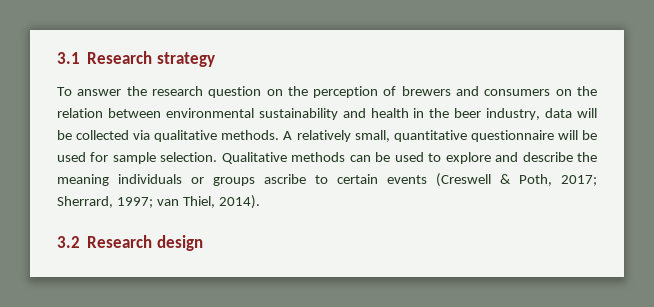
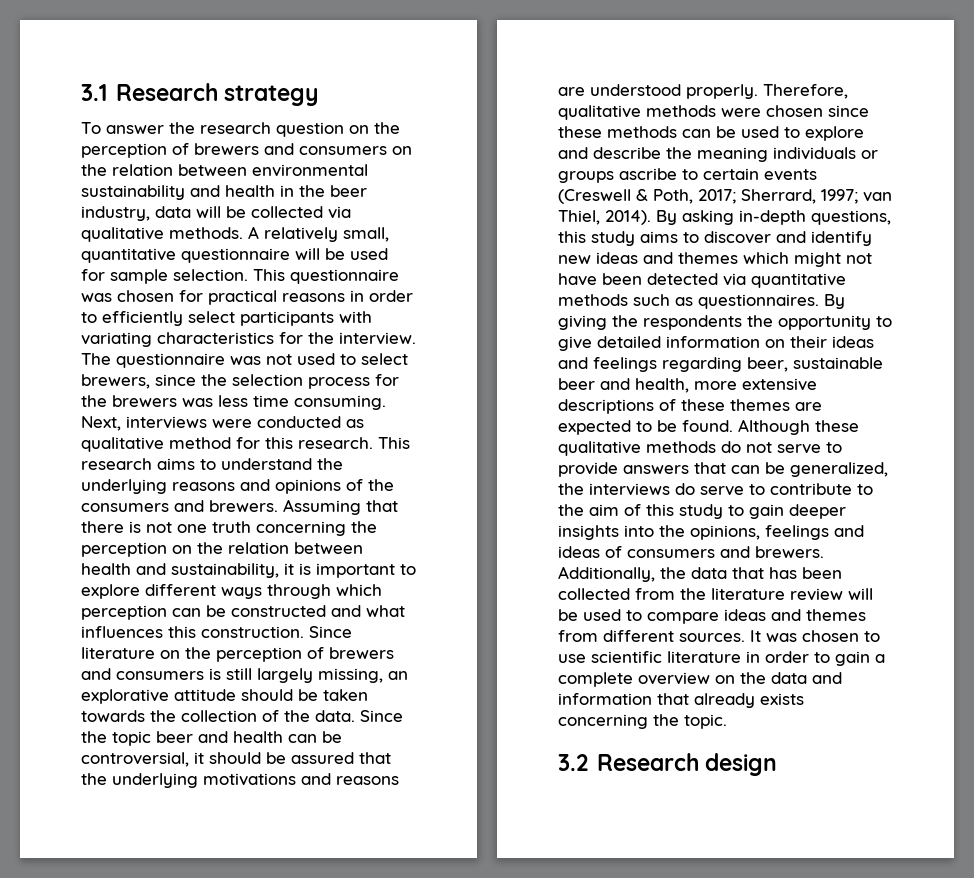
[221,152,287,164] Qualitative -> [253,269,399,284] [81,290,413,305] [81,311,372,326] [81,332,416,347] [81,353,408,368] [81,374,399,389] [81,395,386,410] [81,416,364,431] [81,437,410,452] [81,458,343,470] [81,479,394,494] [81,499,398,515] [81,521,377,536] [81,542,363,557] [81,563,416,578] [81,584,382,599] [81,605,405,620] [81,626,352,638] [81,647,394,662] [81,668,408,683] [81,689,368,704] [81,710,403,722] [81,731,342,746] [81,752,391,767] [81,773,399,788] [558,84,848,99] [558,105,869,120] [558,126,602,138] This questionnaire was chosen for practical reasons in order to efficiently select participants with variating characteristics for the interview. The questionnaire was not used to select brewers, since the selection process for the brewers was less time consuming. Next, interviews were conducted as qualitative method for this research. This research aims to understand the underlying reasons and opinions of the consumers and brewers. Assuming that there is not one truth concerning the perception on the relation between health and sustainability, it is important to explore different ways through which perception can be constructed and what influences this construction. Since literature on the perception of brewers and consumers is still largely missing, an explorative attitude should be taken towards the collection of the data. Since the topic beer and health can be controversial, it should be assured that the underlying motivations and reasons are understood properly. Therefore, qualitative methods were chosen since these
(260, 202) none -> [656,210,891,225] [558,231,872,246] [558,252,872,267] [558,273,846,288] [558,294,845,309] [558,315,892,330] [558,336,874,351] [558,357,883,372] [558,378,817,393] [558,399,822,414] [558,419,859,435] [558,441,842,456] [558,462,888,477] [558,483,873,496] [558,504,846,519] [558,525,864,540] [558,546,824,558] [558,566,842,582] [558,588,873,601] [558,609,866,624] [558,630,880,642] [558,651,885,666] [558,672,842,687] [558,693,804,708] [558,714,727,729] By asking in-depth questions, this study aims to discover and identify new ideas and themes which might not have been detected via quantitative methods such as questionnaires. By giving the respondents the opportunity to give detailed information on their ideas and feelings regarding beer, sustainable beer and health, more extensive descriptions of these themes are expected to be found. Although these qualitative methods do not serve to provide answers that can be generalized, the interviews do serve to contribute to the aim of this study to gain deeper insights into the opinions, feelings and ideas of consumers and brewers. Additionally, the data that has been collected from the literature review will be used to compare ideas and themes from different sources. It was chosen to use scientific literature in order to gain a complete overview on the data and information that already exists concerning the topic.

